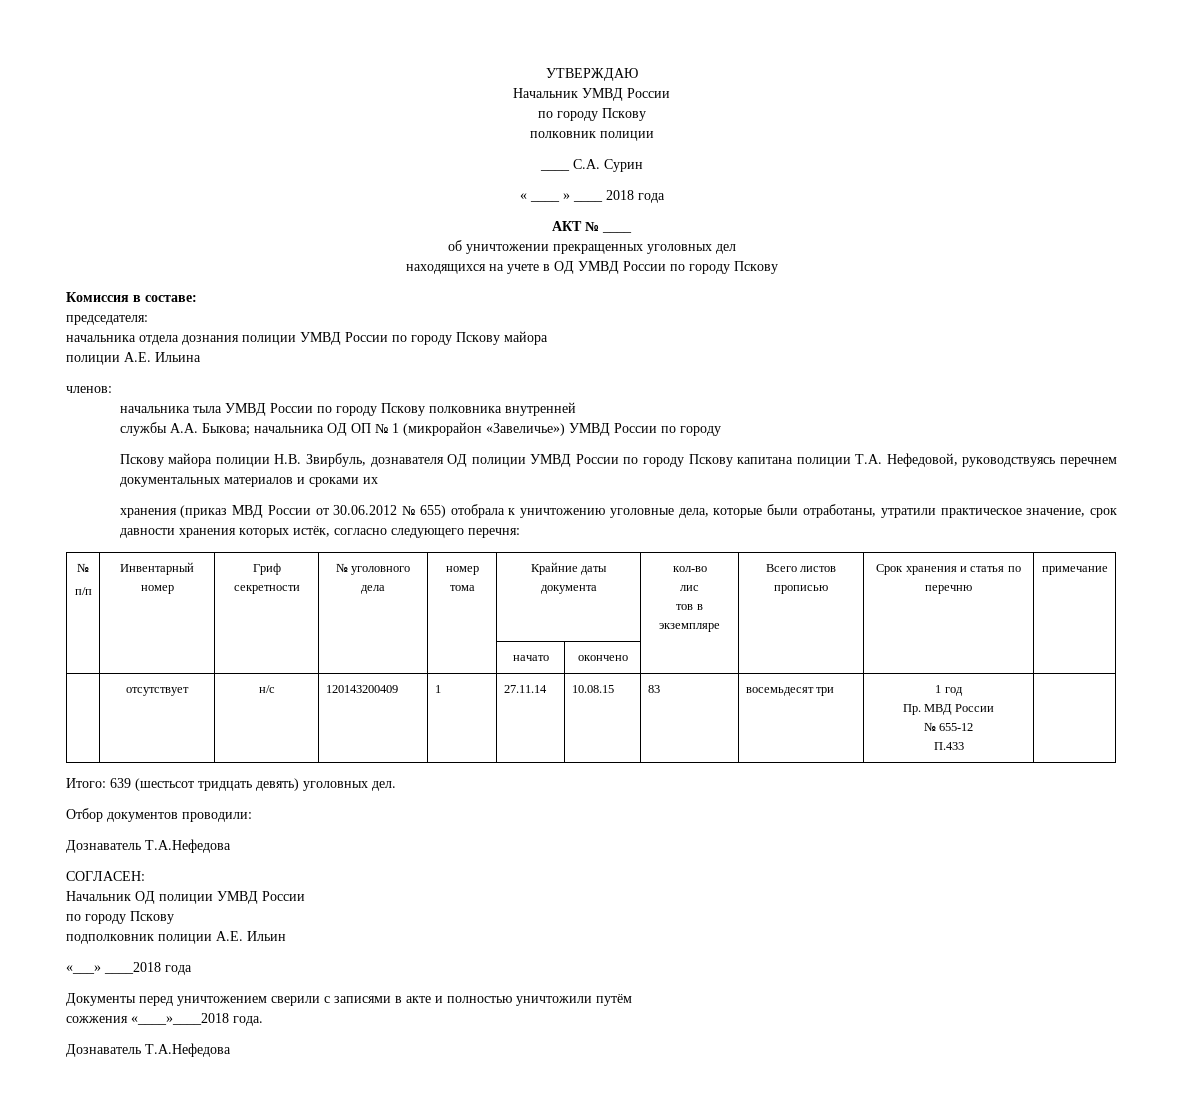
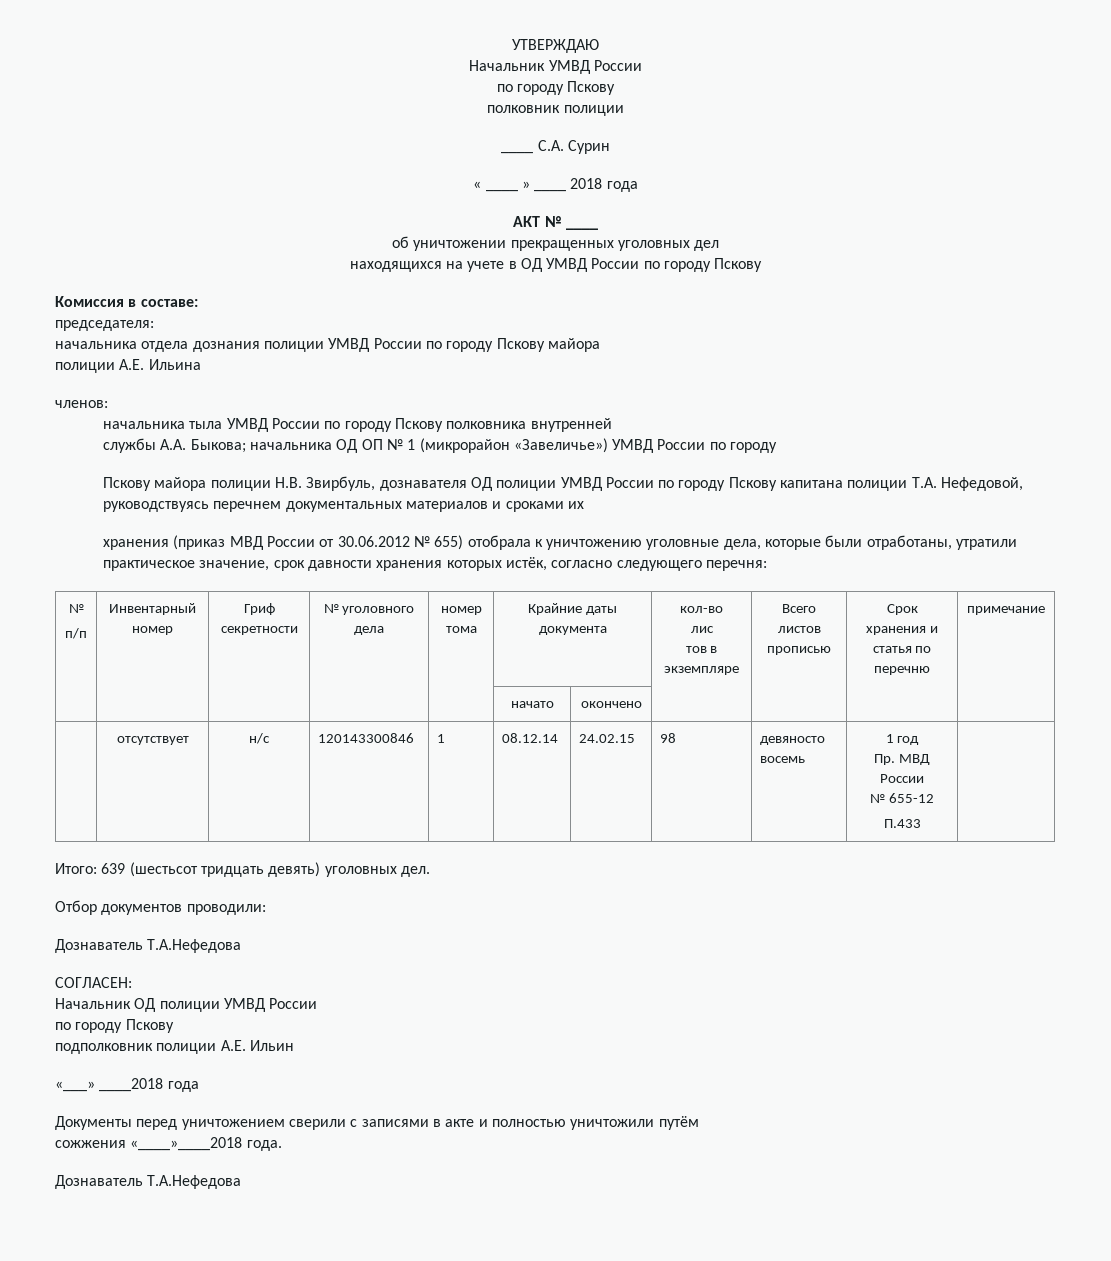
[325,685,398,693] [434,685,441,693] [503,685,547,693] [571,685,614,693] [647,685,660,693] [745,687,834,696] 120143200409 | 1 | 27.11.14 | 10.08.15 | 83 | восемьдесят три -> [318,733,415,743] [437,734,446,743] [502,733,559,743] [579,734,636,743] [660,733,677,743] [760,736,826,745] [760,756,806,763] 120143300846 | 1 | 08.12.14 | 24.02.15 | 98 | девяносто восемь

